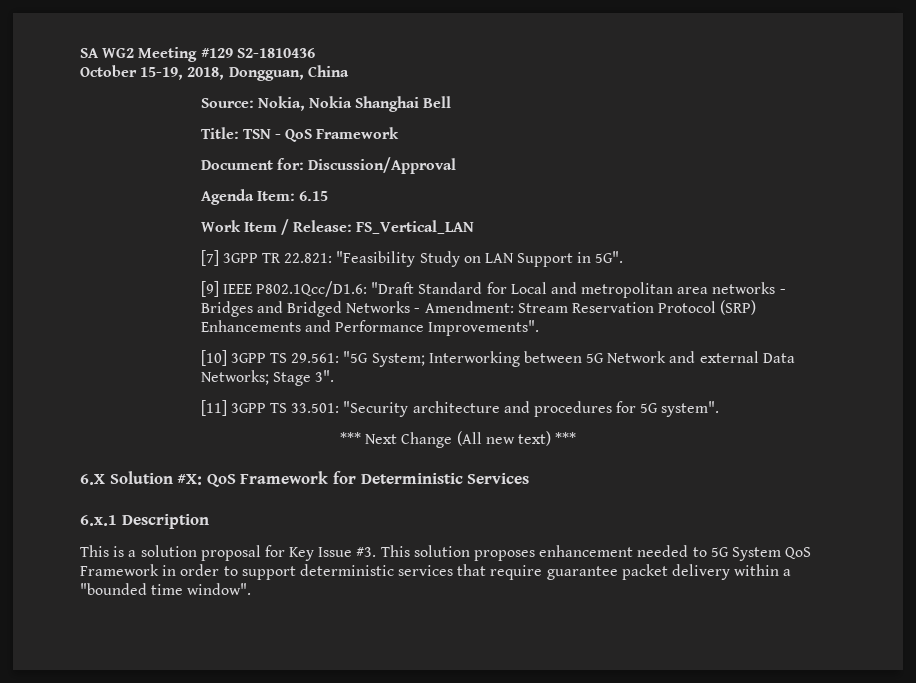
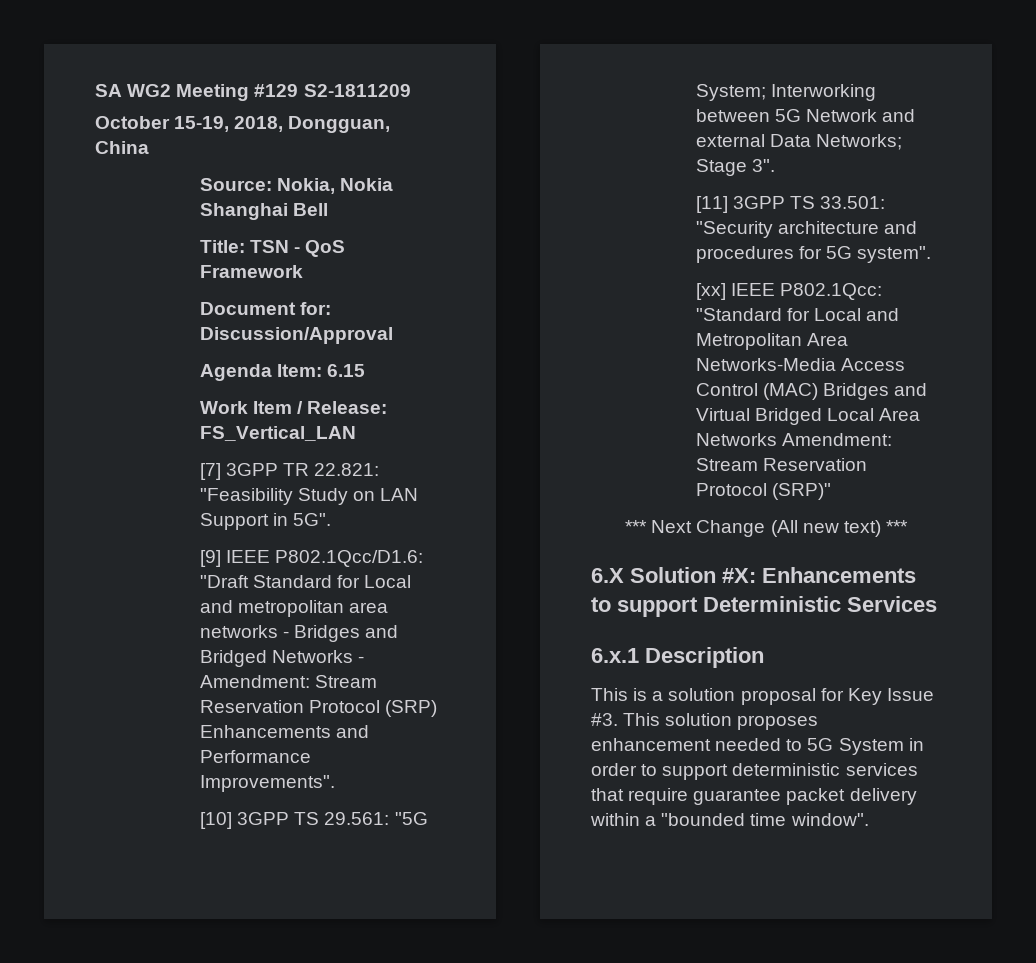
[236,48,315,58] S2-1810436 -> [303,84,411,97] S2-1811209
(720, 409) none -> [696,283,883,300] [696,308,900,321] [696,333,849,350] [696,358,906,371] [696,383,928,400] [696,408,921,425] [696,433,893,446] [696,458,868,471] [696,483,832,500] // [xx] IEEE P802.1Qcc: "Standard for Local and Metropolitan Area Networks-Media Access Control (MAC) Bridges and Virtual Bridged Local Area Networks Amendment: Stream Reservation Protocol (SRP)"
[206,471,356,487] QoS Framework for -> [762,567,916,583] [591,597,698,617] Enhancements to support
[785,547,812,559] [80,564,159,576] QoS Framework -> (904, 746) none

